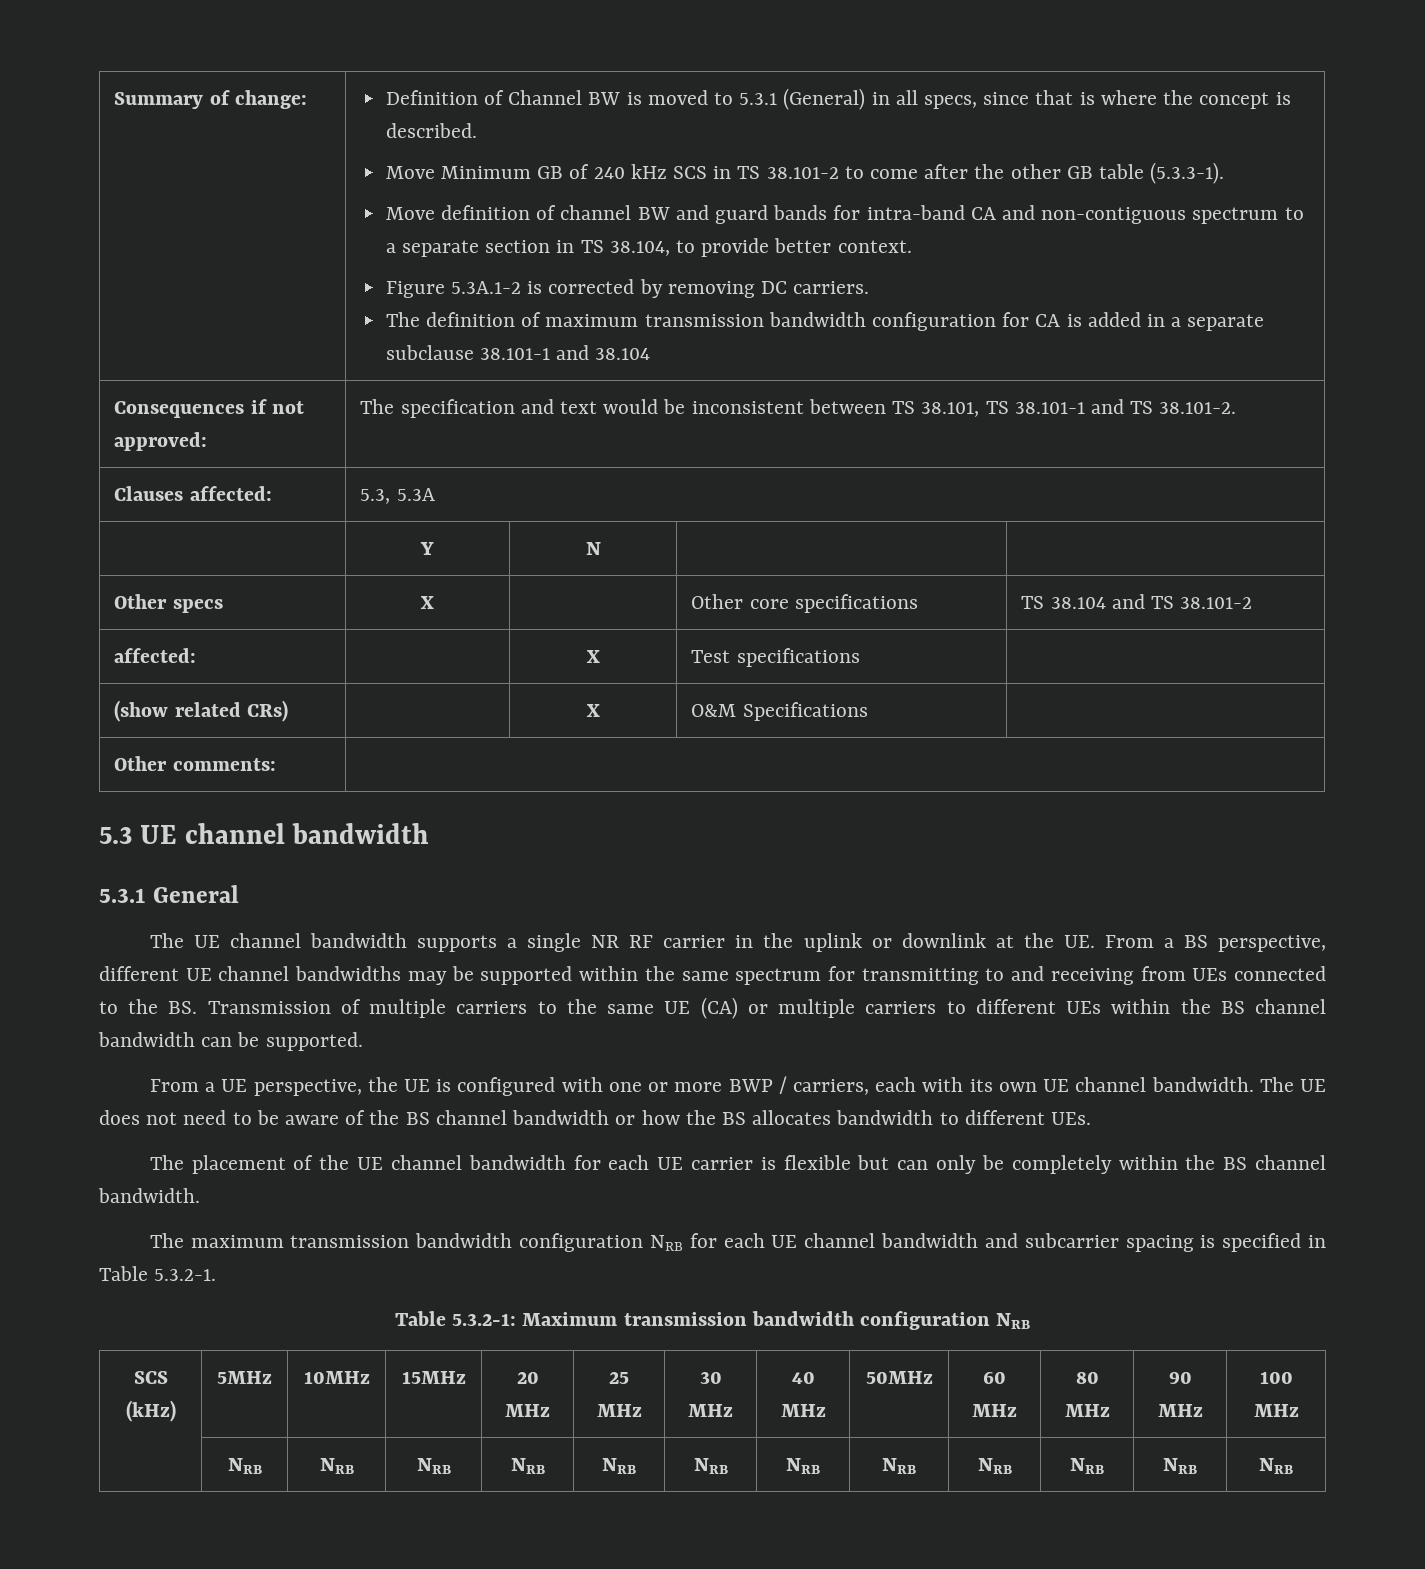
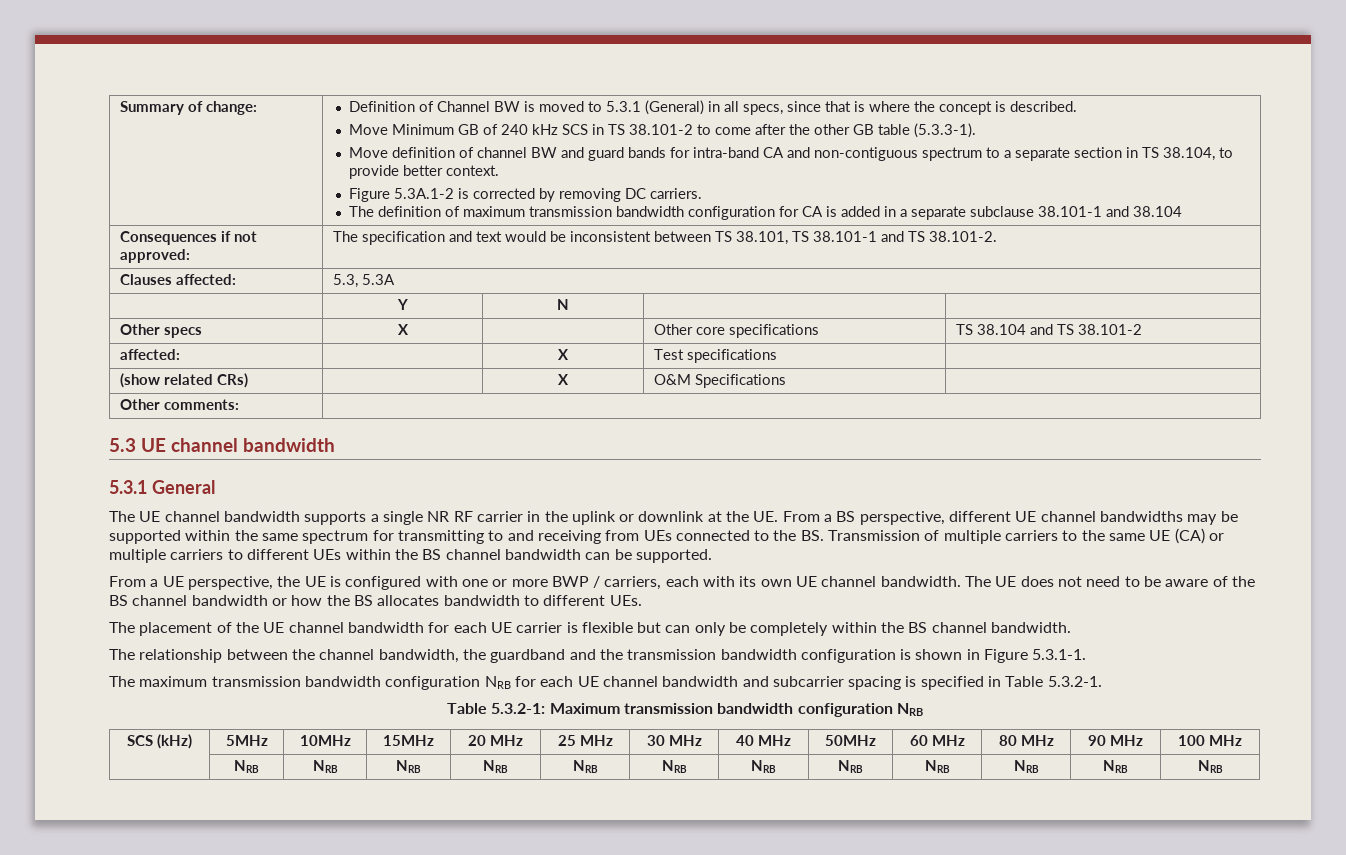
(200, 1195) none -> [109,649,1087,663] // The relationship between the channel bandwidth, the guardband and the transmission bandwidth configuration is shown in Figure 5.3.1-1.

